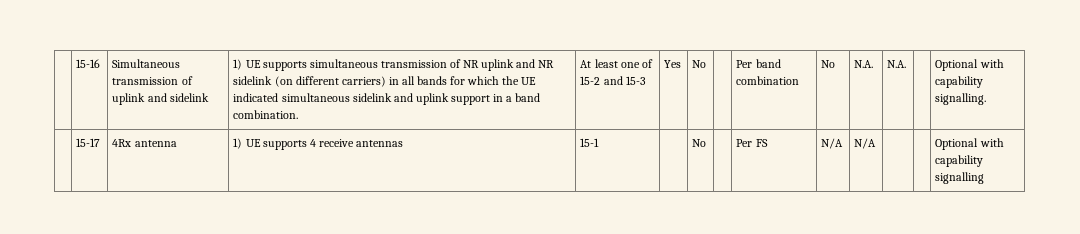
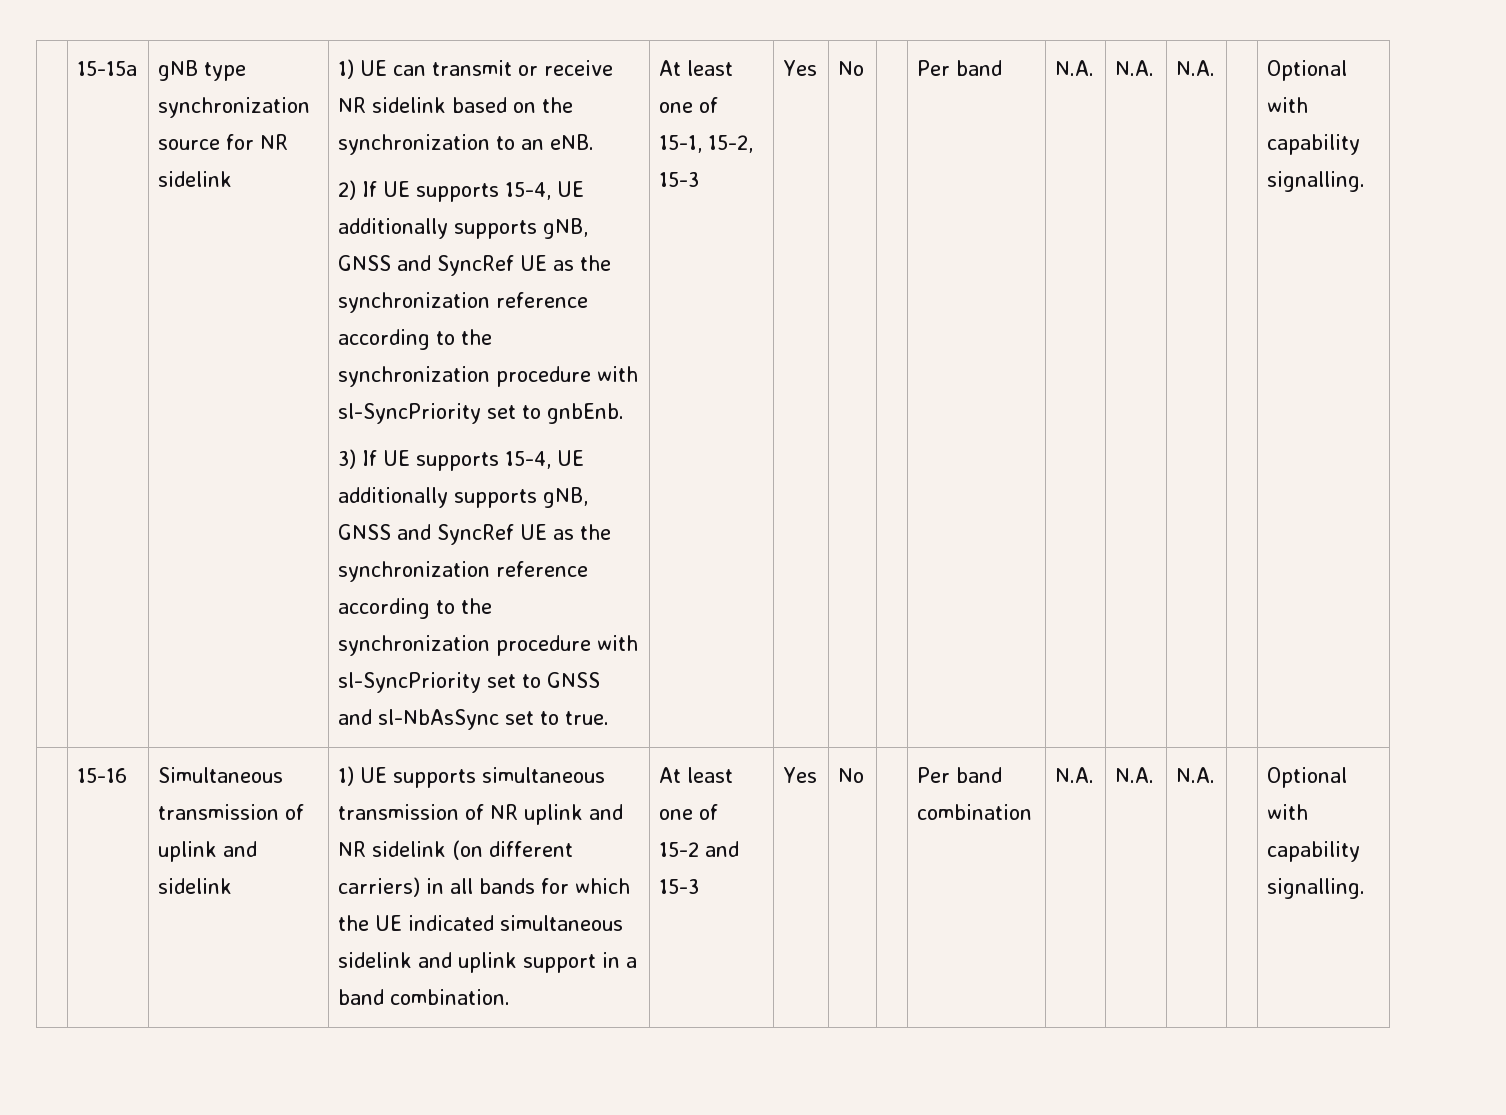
(76, 63) none -> [77,61,138,76] [158,60,247,81] [158,97,311,118] [158,134,289,150] [158,171,233,187] [338,59,614,79] [338,97,574,113] [338,134,595,155] [338,180,585,202] [338,218,589,239] [338,255,612,276] [338,292,589,313] [338,329,493,350] [338,366,639,387] [338,403,625,424] [338,449,585,471] [338,487,589,508] [338,524,612,545] [338,561,589,582] [338,598,493,619] [338,635,639,656] [338,672,601,693] [338,709,610,730] [659,60,734,76] [659,97,719,113] [659,135,754,153] [659,172,700,187] [783,60,818,76] [838,61,865,76] [917,60,1003,76] [1055,60,1095,76] [1115,60,1155,76] [1176,60,1216,76] [1267,60,1348,81] [1267,97,1309,113] [1267,134,1361,155] [1267,171,1366,192] | 15-15a | gNB type synchronization source for NR sidelink | 1) UE can transmit or receive NR sidelink based on the synchronization to an eNB. // 2) If UE supports 15-4, UE additionally supports gNB, GNSS and SyncRef UE as the synchronization reference according to the synchronization procedure with sl-SyncPriority set to gnbEnb. // 3) If UE supports 15-4, UE additionally supports gNB, GNSS and SyncRef UE as the synchronization reference according to the synchronization procedure with sl-SyncPriority set to GNSS and sl-NbAsSync set to true. | At least one of 15-1, 15-2, 15-3 | Yes | No | | Per band | N.A. | N.A. | N.A. | | Optional with capability signalling. //
[821,60,836,68] [854,60,874,68] [887,60,907,68] [935,59,1004,71] [935,76,984,88] [935,93,987,105] [76,138,101,147] [112,139,177,147] [233,138,403,150] [580,138,600,147] [692,139,707,147] [736,139,768,147] [821,138,844,149] [854,138,877,149] [935,138,1004,150] [935,155,984,167] [935,172,985,184] No | N.A. | N.A. | | Optional with capability signalling. // | 15-17 | 4Rx antenna | 1) UE supports 4 receive antennas | 15-1 | | No | | Per FS | N/A | N/A | | | Optional with capability signalling -> [1055,767,1095,783] [1115,767,1155,783] [1176,767,1216,783] [1267,767,1348,788] [1267,804,1309,820] [1267,841,1361,862] [1267,878,1366,899] N.A. | N.A. | N.A. | | Optional with capability signalling.

